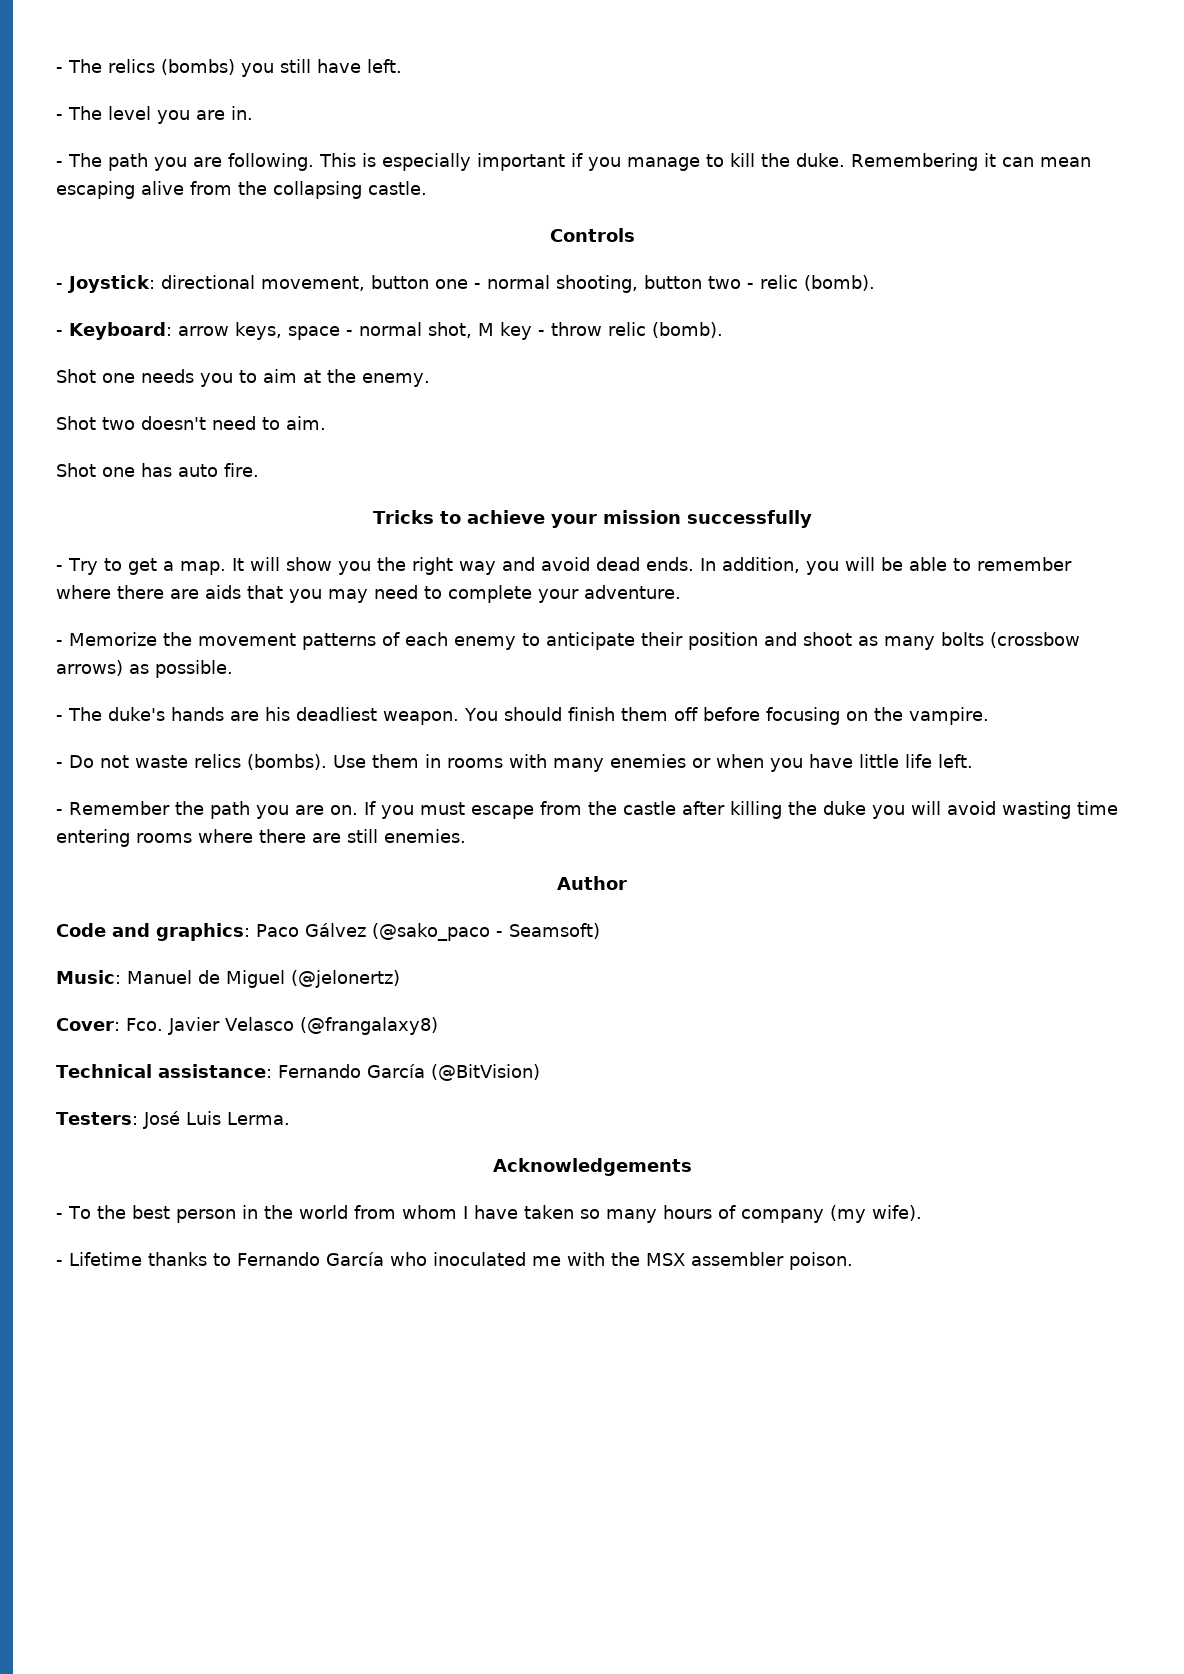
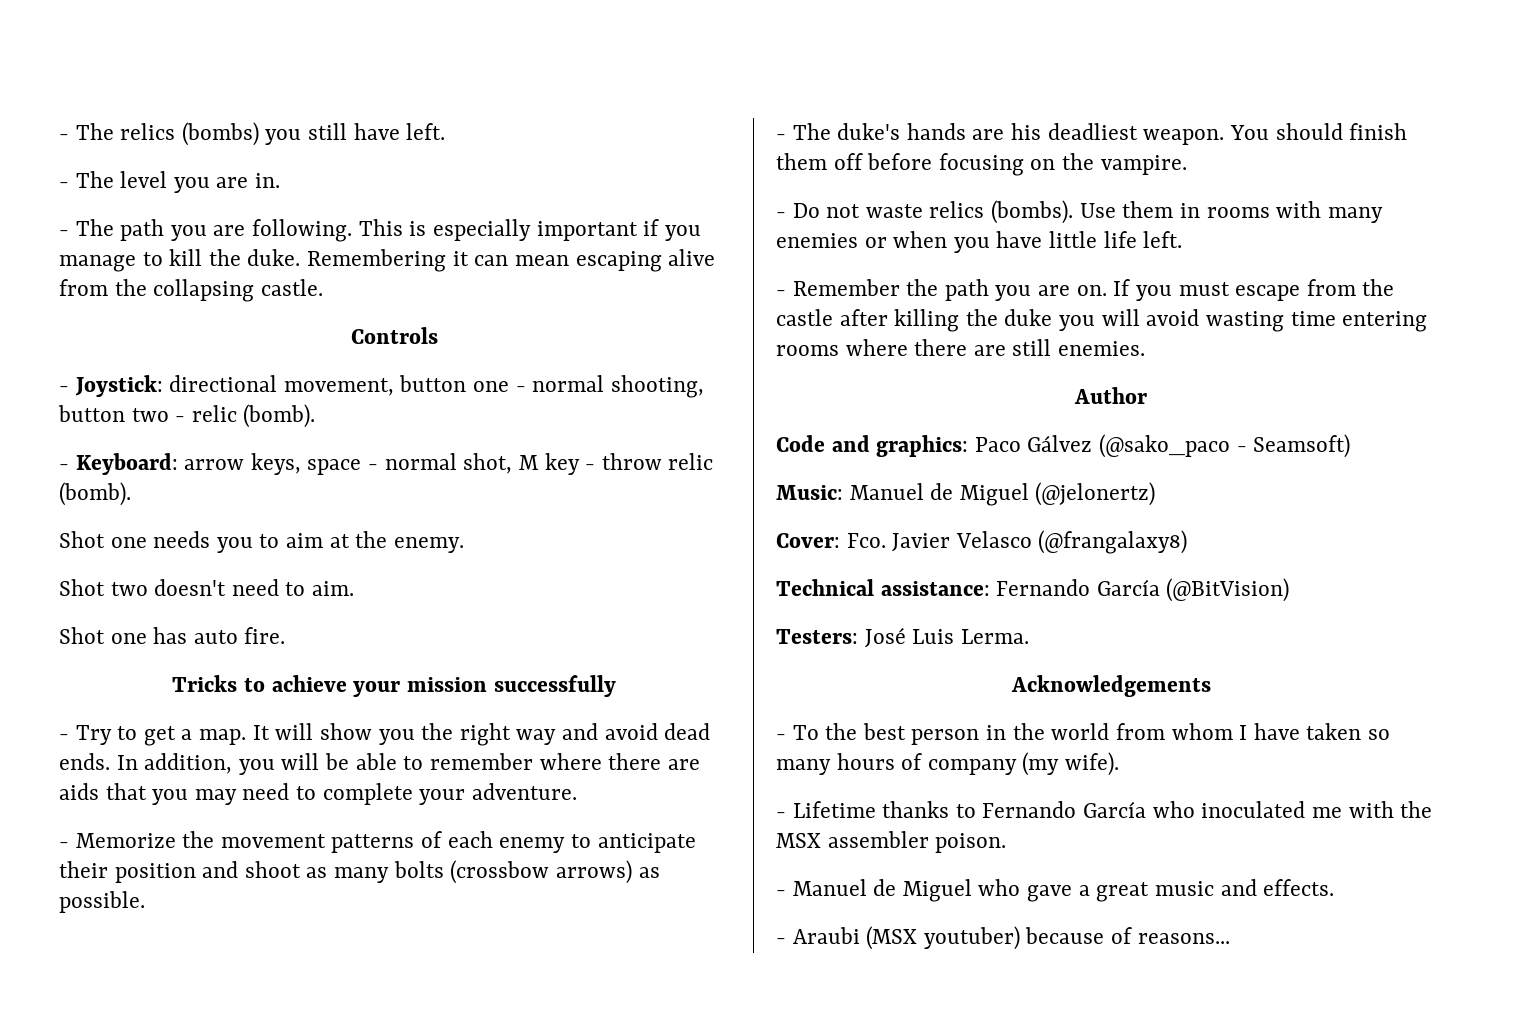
(853, 1261) none -> [776,879,1335,902] [776,926,1230,950] // - Manuel de Miguel who gave a great music and effects. // - Araubi (MSX youtuber) because of reasons...

